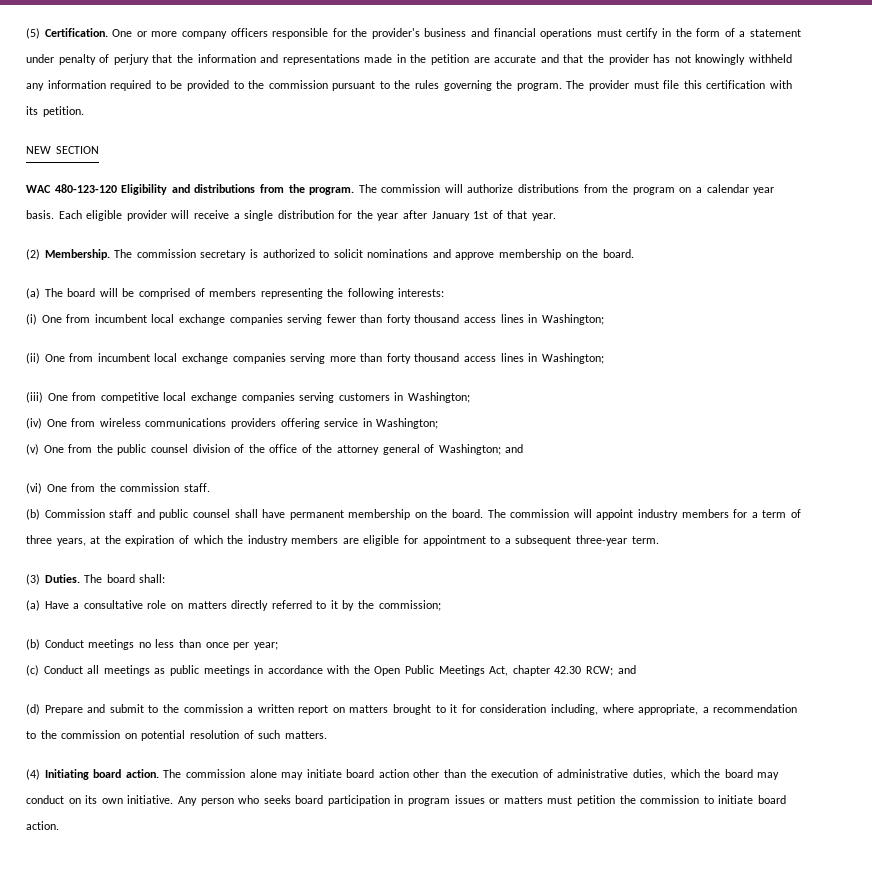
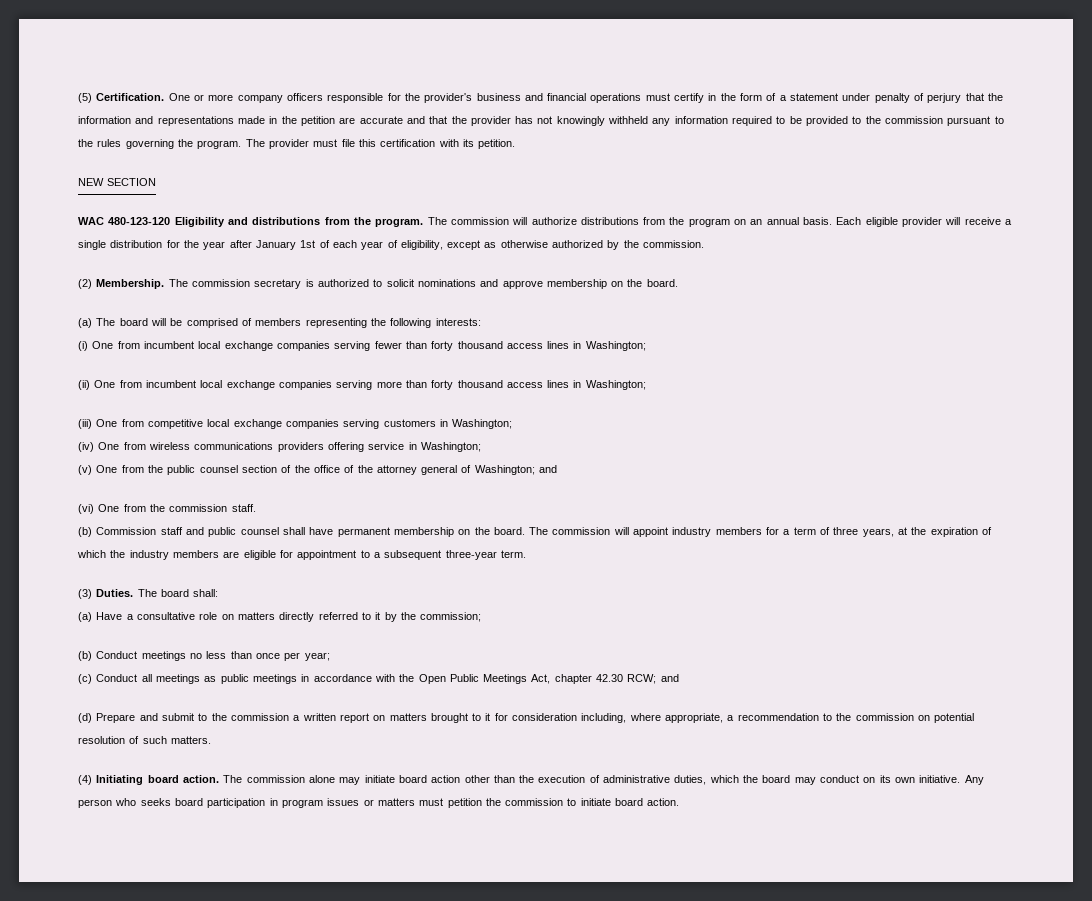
[696,184,775,195] a calendar year -> [750,217,799,225] an annual
[507,210,557,221] that year. -> [332,240,705,250] each year of eligibility, except as otherwise authorized by the commission.
[192,444,230,453] division -> [241,465,277,473] section

